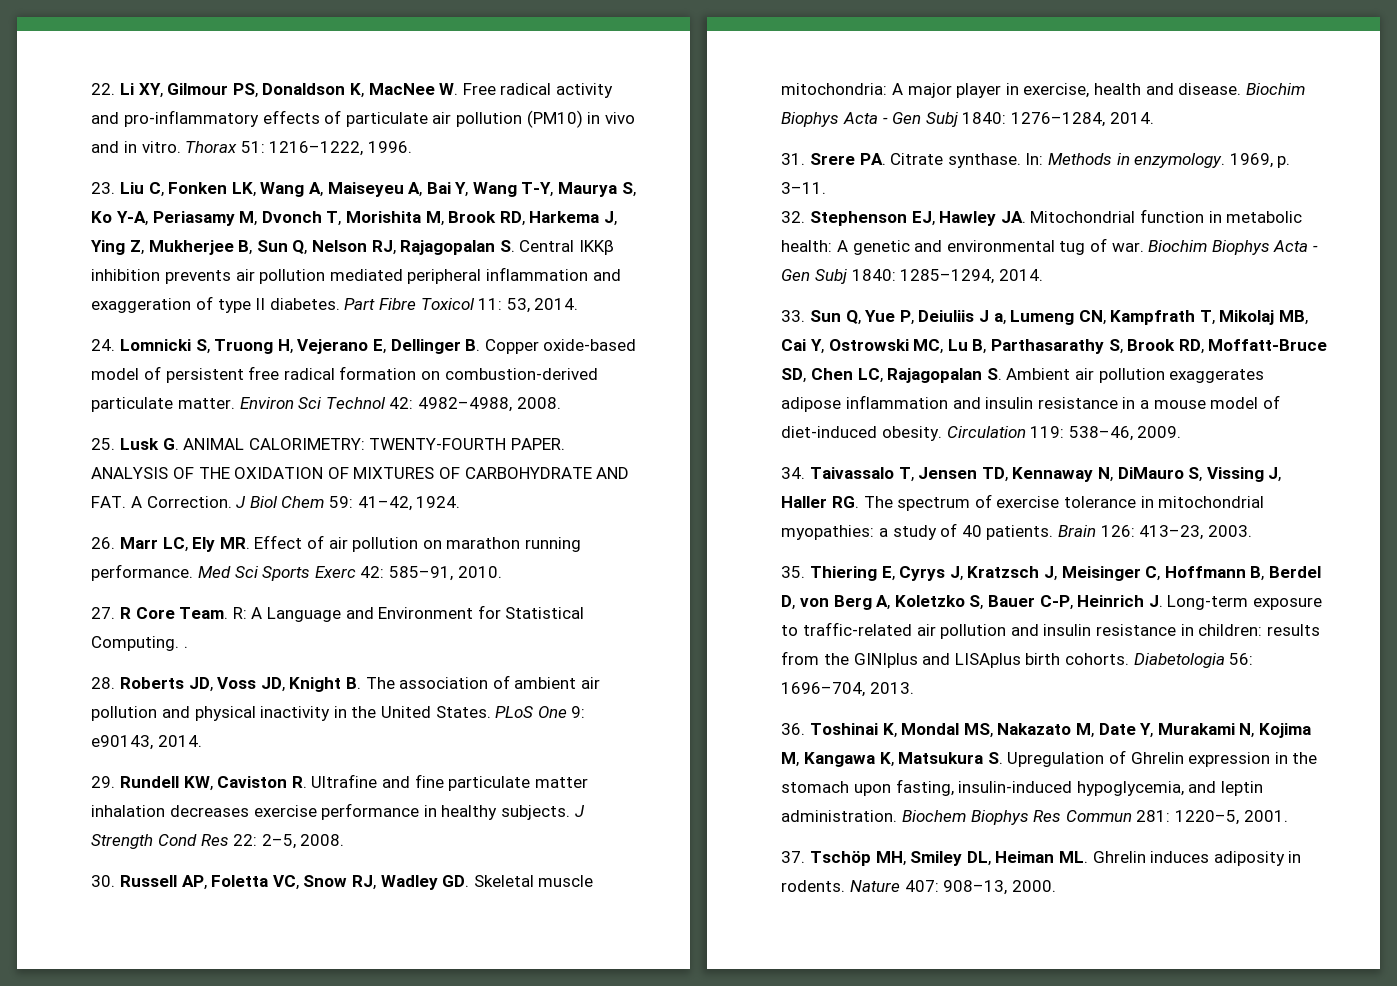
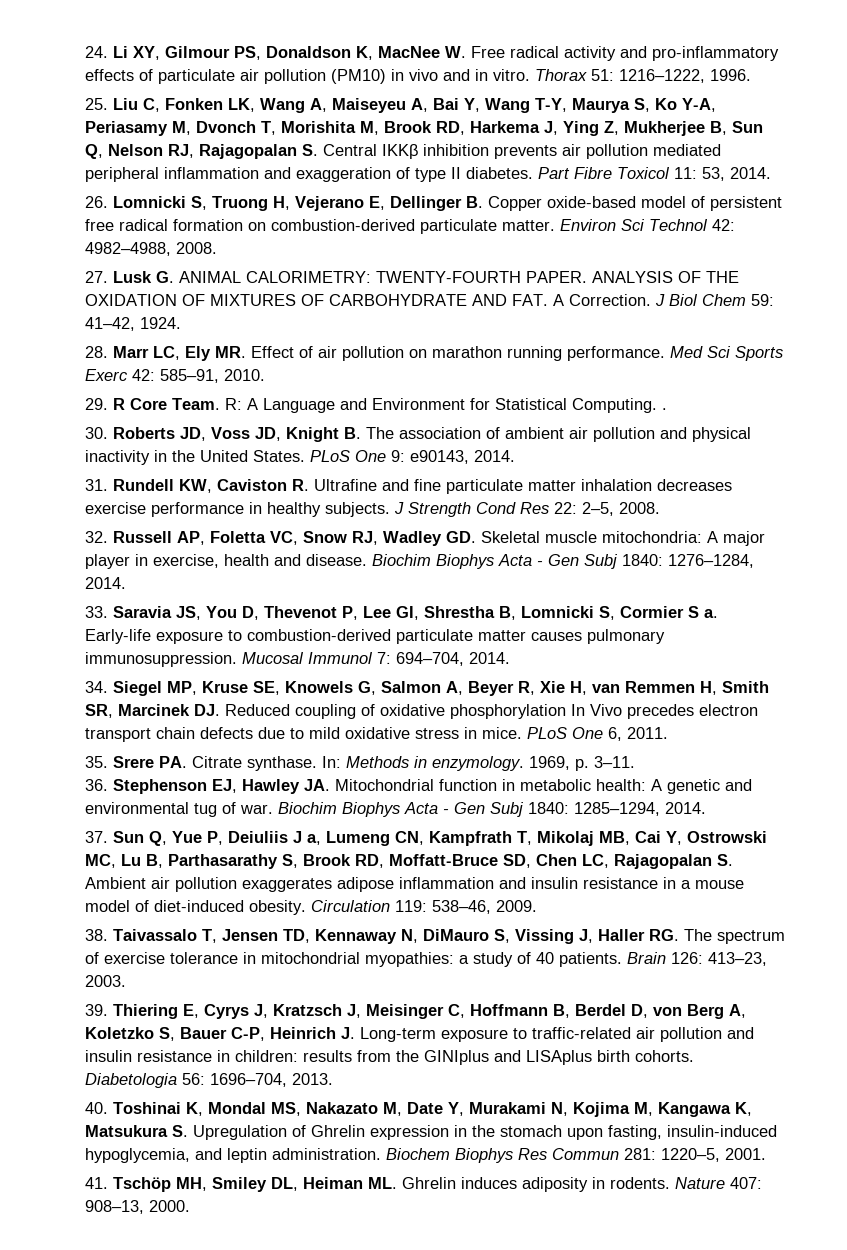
[91,83,116,95] 22. -> [85,46,109,58] 24.
[91,182,116,194] 23. -> [85,98,109,110] 25.
[91,339,116,351] 24. -> [85,196,109,208] 26.
[91,438,116,450] 25. -> [85,271,109,283] 27.
[91,537,116,549] 26. -> [85,346,109,358] 28.
[91,607,116,619] 27. -> [85,398,109,410] 29.
[91,677,116,689] 28. -> [85,427,109,439] 30.
[91,776,116,788] 29. -> [85,479,109,491] 31.
[91,875,116,887] 30. -> [85,531,109,543] 32.
[781,153,806,165] 31. -> [85,606,719,620] [85,629,666,644] [85,652,511,667] [85,681,770,696] [85,704,759,719] [85,727,669,742] [85,756,109,768] 33. Saravia JS, You D, Thevenot P, Lee GI, Shrestha B, Lomnicki S, Cormier S a. Early-life exposure to combustion-derived particulate matter causes pulmonary immunosuppression. Mucosal Immunol 7: 694–704, 2014. // 34. Siegel MP, Kruse SE, Knowels G, Salmon A, Beyer R, Xie H, van Remmen H, Smith SR, Marcinek DJ. Reduced coupling of oxidative phosphorylation In Vivo precedes electron transport chain defects due to mild oxidative stress in mice. PLoS One 6, 2011. // 35.
[781,211,806,223] 32. -> [85,779,109,791] 36.
[781,310,806,322] 33. -> [85,831,109,843] 37.
[781,467,806,479] 34. -> [85,929,109,941] 38.
[781,566,806,578] 35. -> [85,1004,109,1016] 39.
[781,723,806,735] 36. -> [85,1102,109,1114] 40.
[781,851,806,863] 37. -> [85,1177,109,1189] 41.

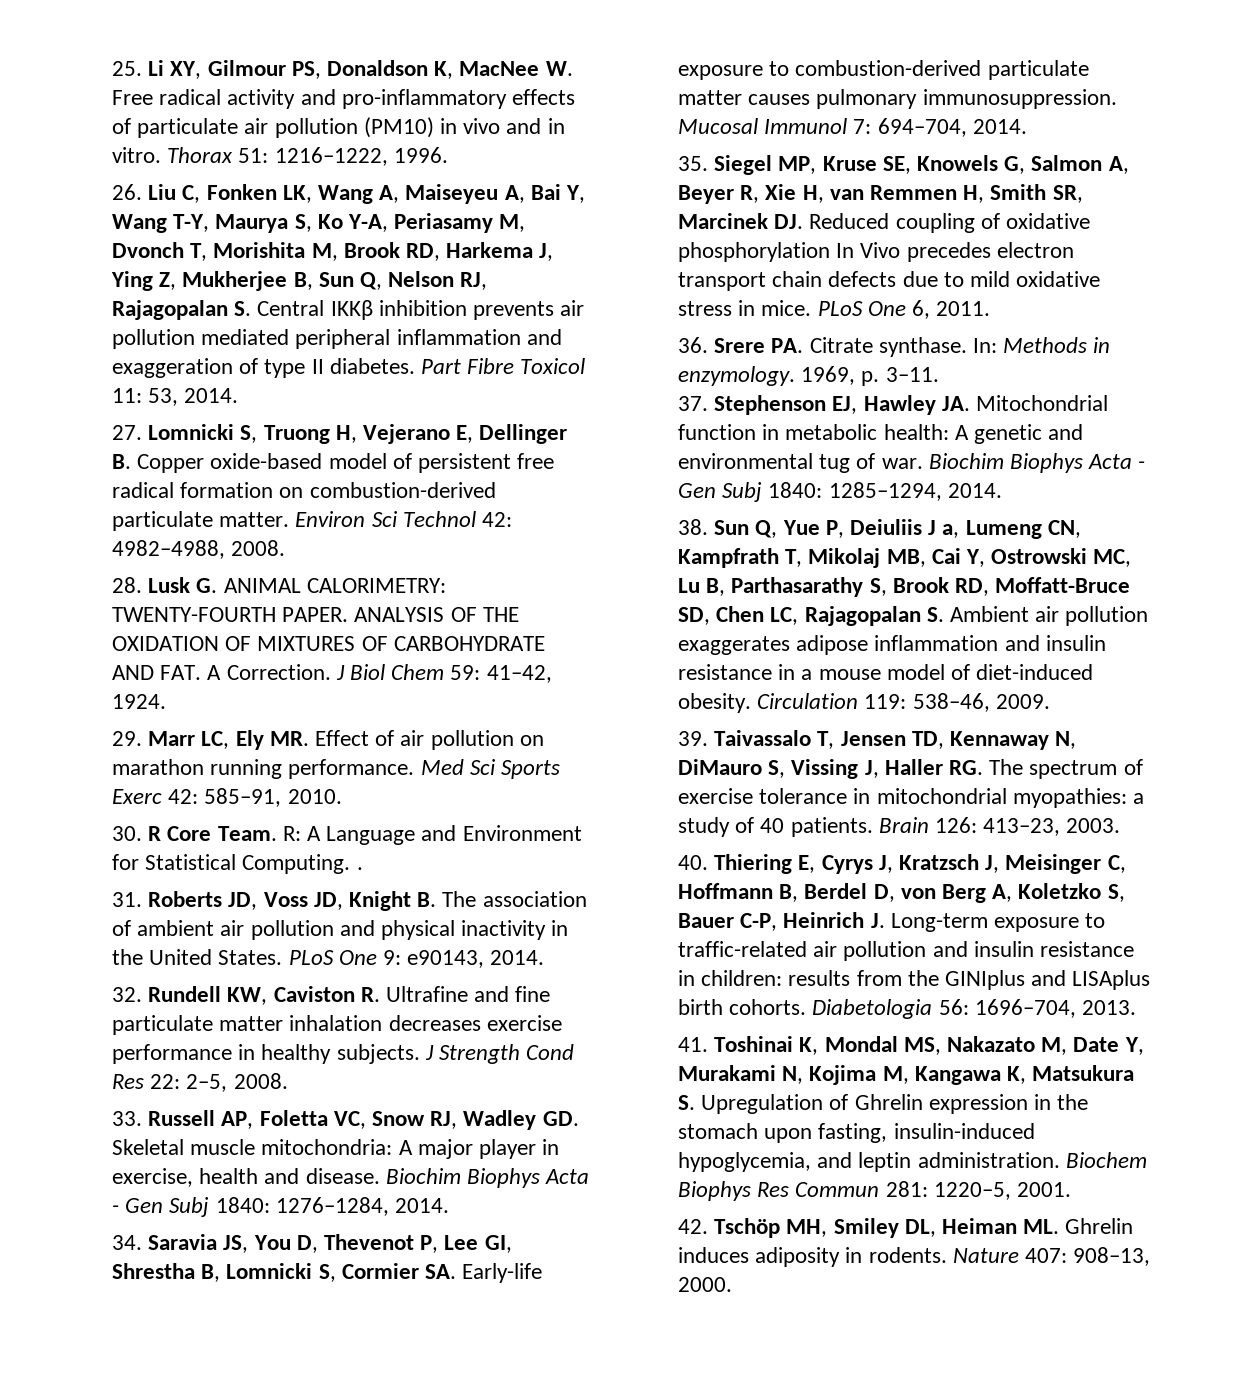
[85,46,109,58] 24. -> [111,61,142,76] 25.
[85,98,109,110] 25. -> [111,184,142,200] 26.
[85,196,109,208] 26. -> [111,425,142,440] 27.
[85,271,109,283] 27. -> [111,577,142,593] 28.
[85,346,109,358] 28. -> [111,731,142,746] 29.
[85,398,109,410] 29. -> [111,826,142,841] 30.
[85,427,109,439] 30. -> [111,892,142,907] 31.
[85,479,109,491] 31. -> [111,987,142,1002] 32.
[85,531,109,543] 32. -> [111,1111,142,1126] 33.
[85,606,109,618] 33. -> [111,1235,142,1250] 34.
[688,606,719,618] S a. -> [424,1264,456,1279] SA.
[85,681,109,693] 34. -> [677,156,708,171] 35.
[85,756,109,768] 35. -> [677,337,708,353] 36.
[85,779,109,791] 36. -> [677,396,708,411] 37.
[85,831,109,843] 37. -> [677,519,708,535] 38.
[85,929,109,941] 38. -> [677,731,708,746] 39.
[85,1004,109,1016] 39. -> [677,855,708,870] 40.
[85,1102,109,1114] 40. -> [677,1037,708,1052] 41.
[85,1177,109,1189] 41. -> [677,1219,708,1234] 42.

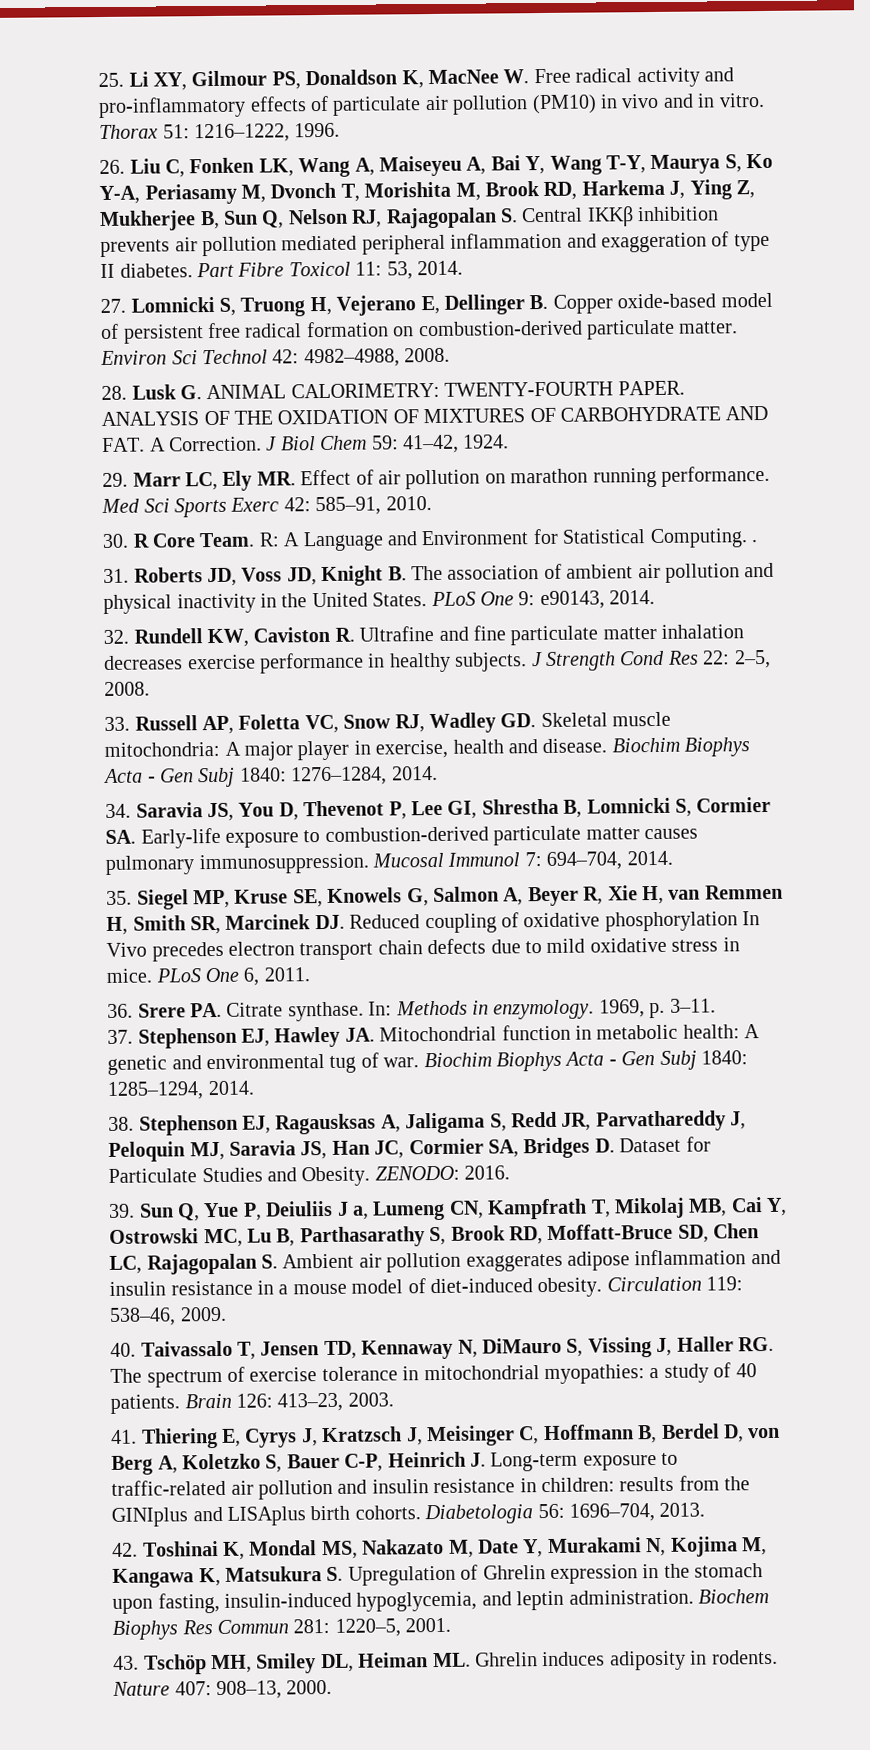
(708, 527) none -> [138,1110,747,1136] [108,1136,711,1162] [108,1165,511,1187] [108,1203,136,1218] Stephenson EJ, Ragausksas A, Jaligama S, Redd JR, Parvathareddy J, Peloquin MJ, Saravia JS, Han JC, Cormier SA, Bridges D. Dataset for Particulate Studies and Obesity. ZENODO: 2016. // 39.
[677,731,708,746] 39. -> [110,1342,137,1357] 40.
[677,855,708,870] 40. -> [111,1429,138,1444] 41.
[677,1037,708,1052] 41. -> [112,1542,139,1557] 42.
[677,1219,708,1234] 42. -> [113,1655,140,1670] 43.

